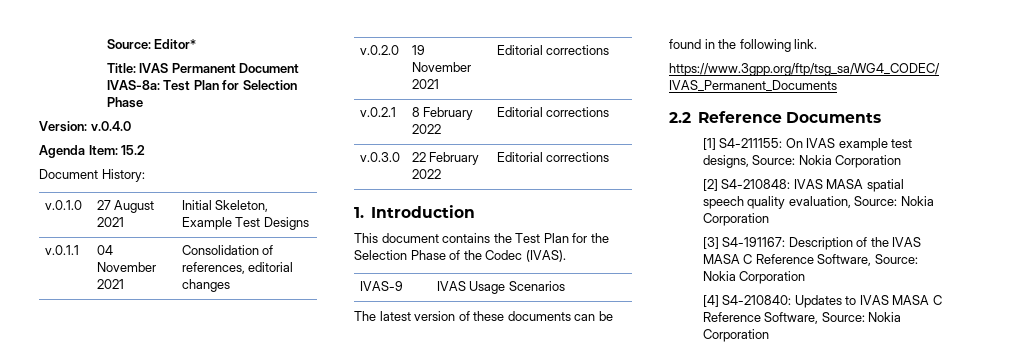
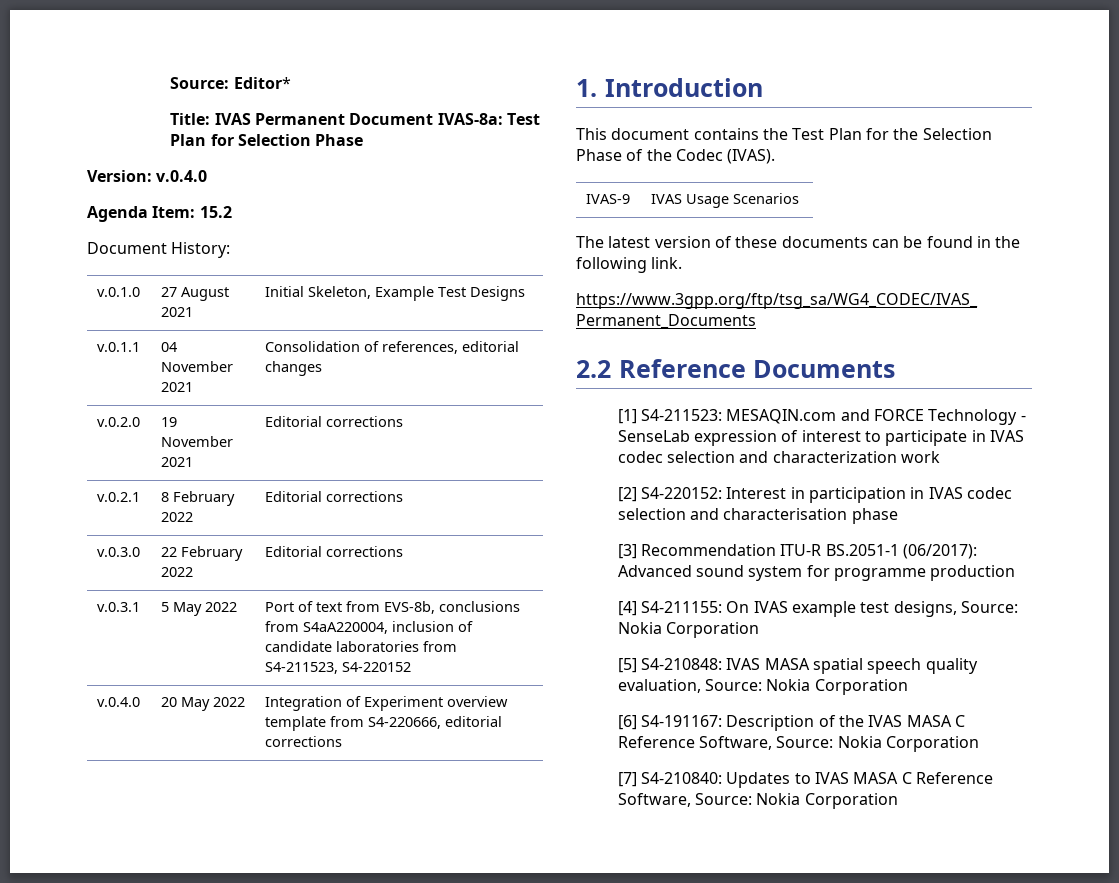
(610, 157) none -> [97,602,141,612] [161,602,238,616] [265,601,521,614] [265,621,474,634] [265,641,458,652] [265,662,412,674] [97,697,141,707] [161,697,246,711] [265,696,509,711] [265,716,503,731] [265,736,343,747] // v.0.3.1 | 5 May 2022 | Port of text from EVS-8b, conclusions from S4aA220004, inclusion of candidate laboratories from S4-211523, S4-220152 // v.0.4.0 | 20 May 2022 | Integration of Experiment overview template from S4-220666, editorial corrections
(716, 144) none -> [640,409,1026,425] [617,430,1024,446] [617,451,940,463] [617,487,1012,503] [617,508,898,524] [617,544,977,559] [617,565,1016,581] [617,601,637,616] S4-211523: MESAQIN.com and FORCE Technology - SenseLab expression of interest to participate in IVAS codec selection and characterization work // [2] S4-220152: Interest in participation in IVAS codec selection and characterisation phase // [3] Recommendation ITU-R BS.2051-1 (06/2017): Advanced sound system for programme production // [4]
[702,179,718,191] [2] -> [617,658,637,673] [5]
[702,237,719,249] [3] -> [617,715,637,730] [6]
[702,295,719,307] [4] -> [617,772,637,787] [7]

